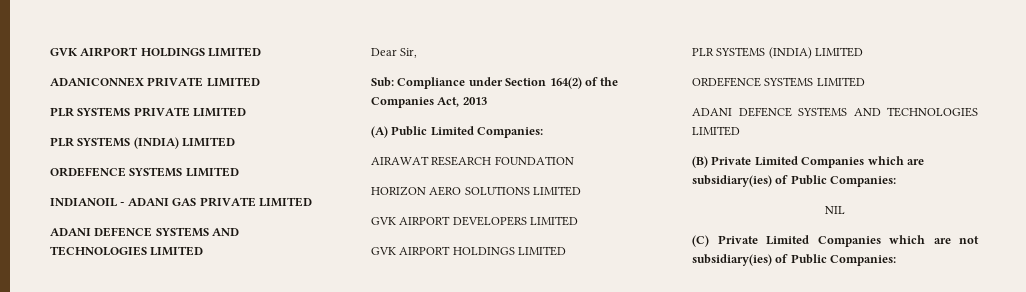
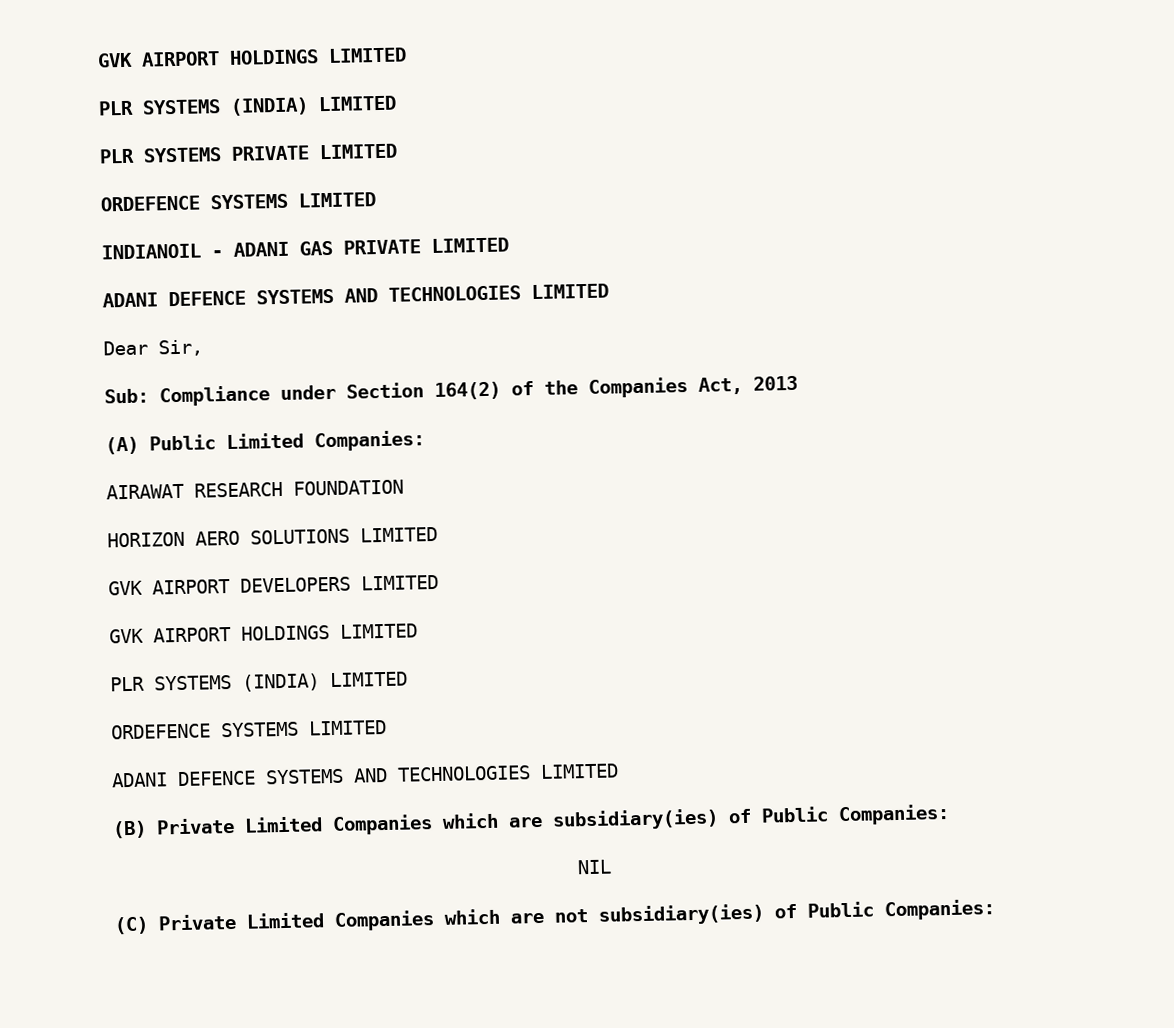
[50,47,262,57] [50,77,204,87] GVK AIRPORT HOLDINGS LIMITED // ADANICONNEX PRIVATE -> [97,47,407,68] [98,97,309,116] GVK AIRPORT HOLDINGS LIMITED // PLR SYSTEMS (INDIA)
[50,137,236,149] // PLR SYSTEMS (INDIA) LIMITED -> (397, 151) none

